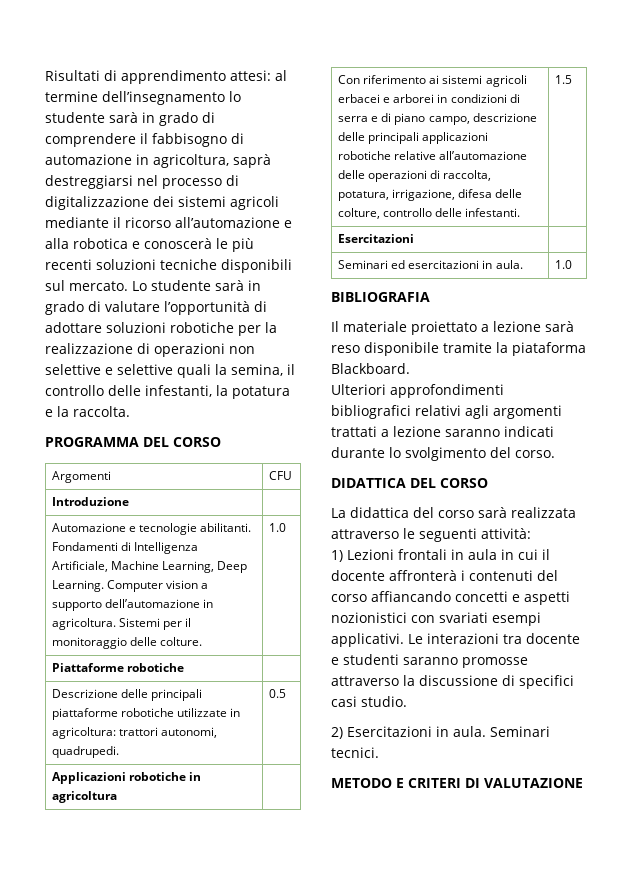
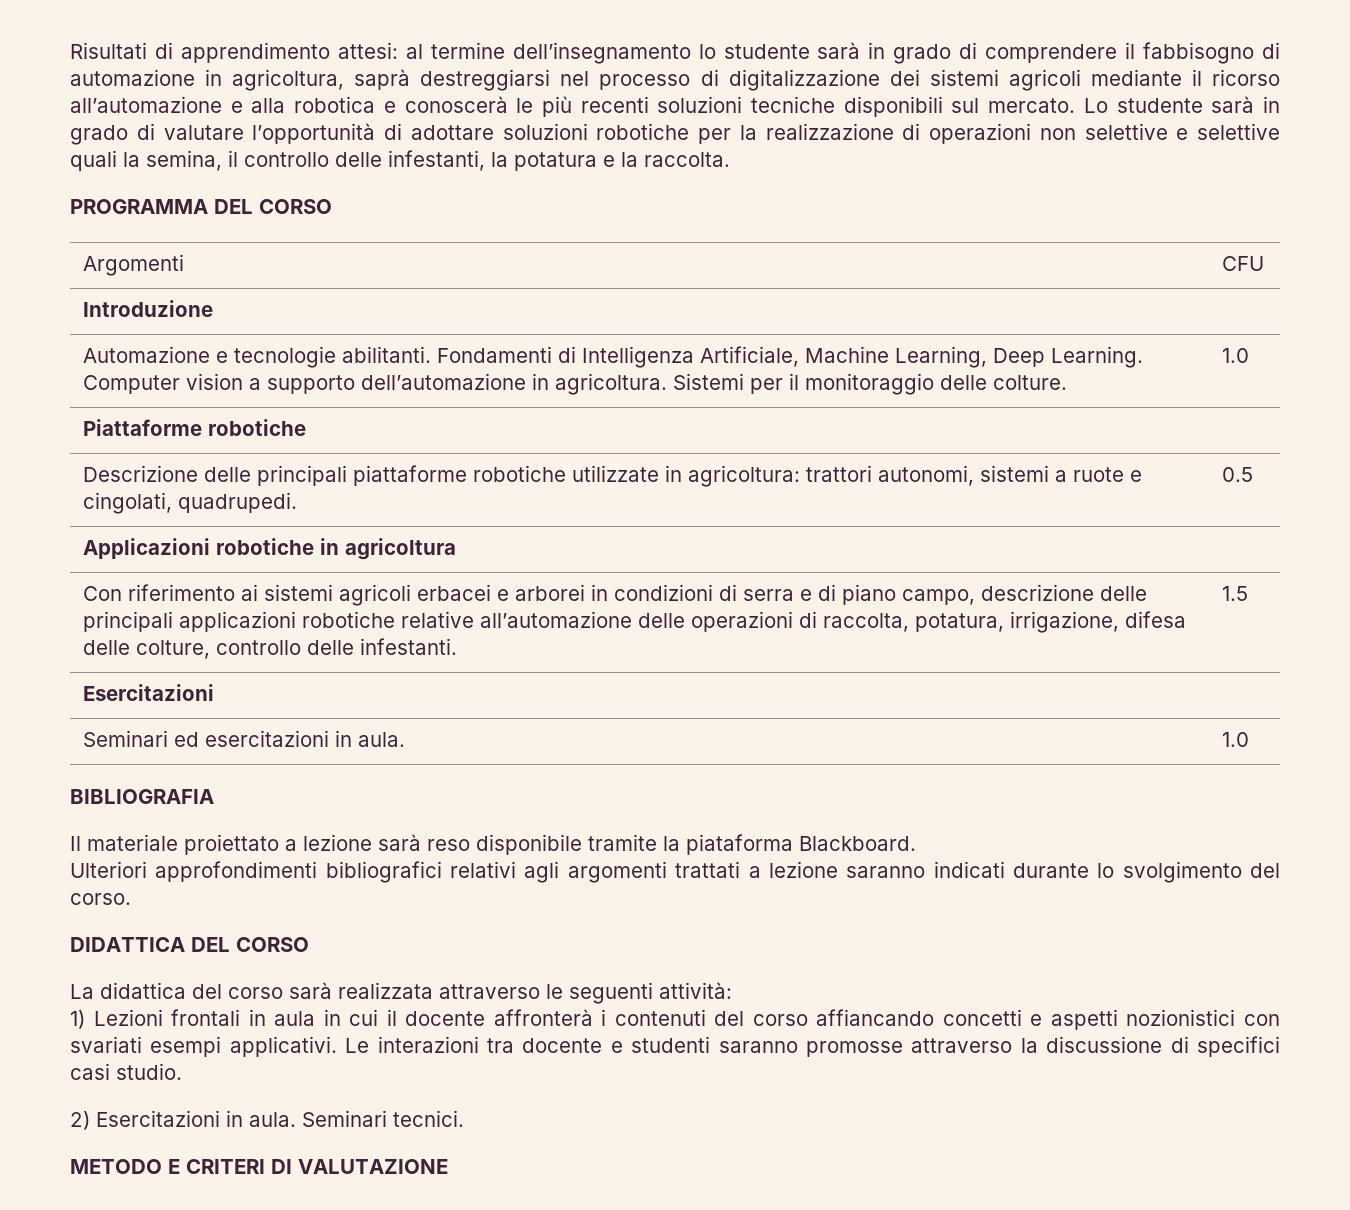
(218, 732) none -> [980,465,1143,482] [83,492,173,514] sistemi a ruote e cingolati,

